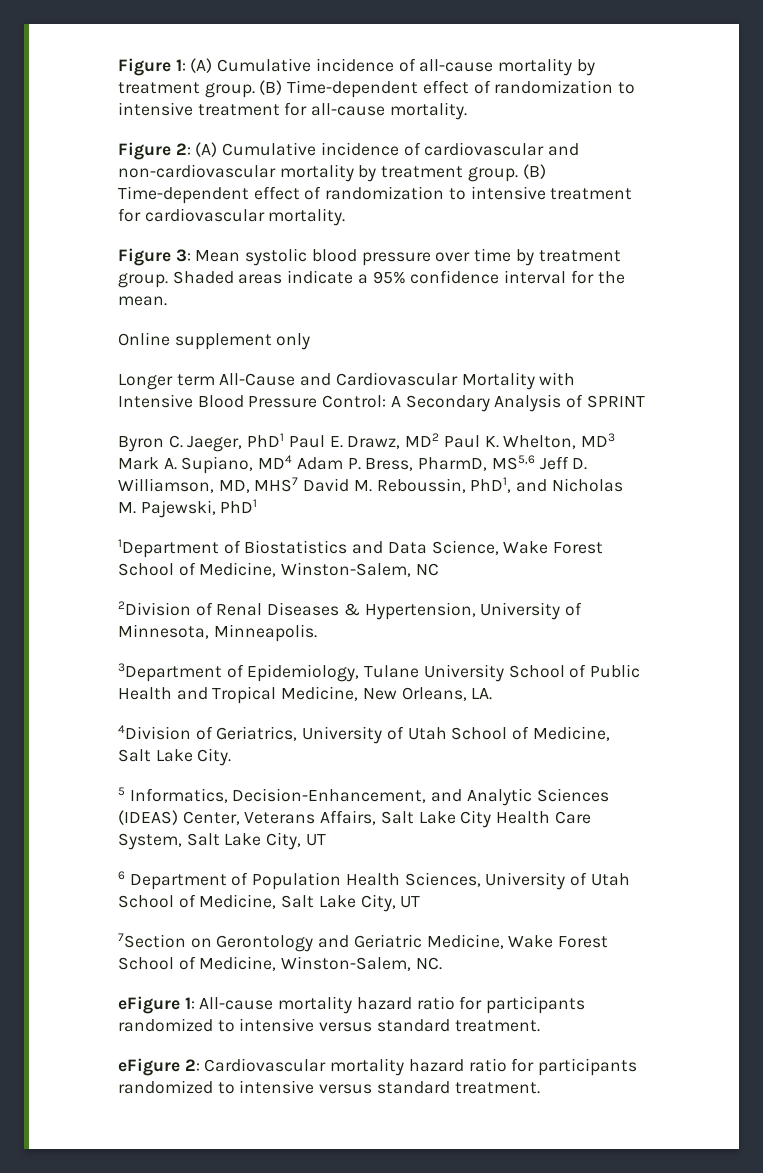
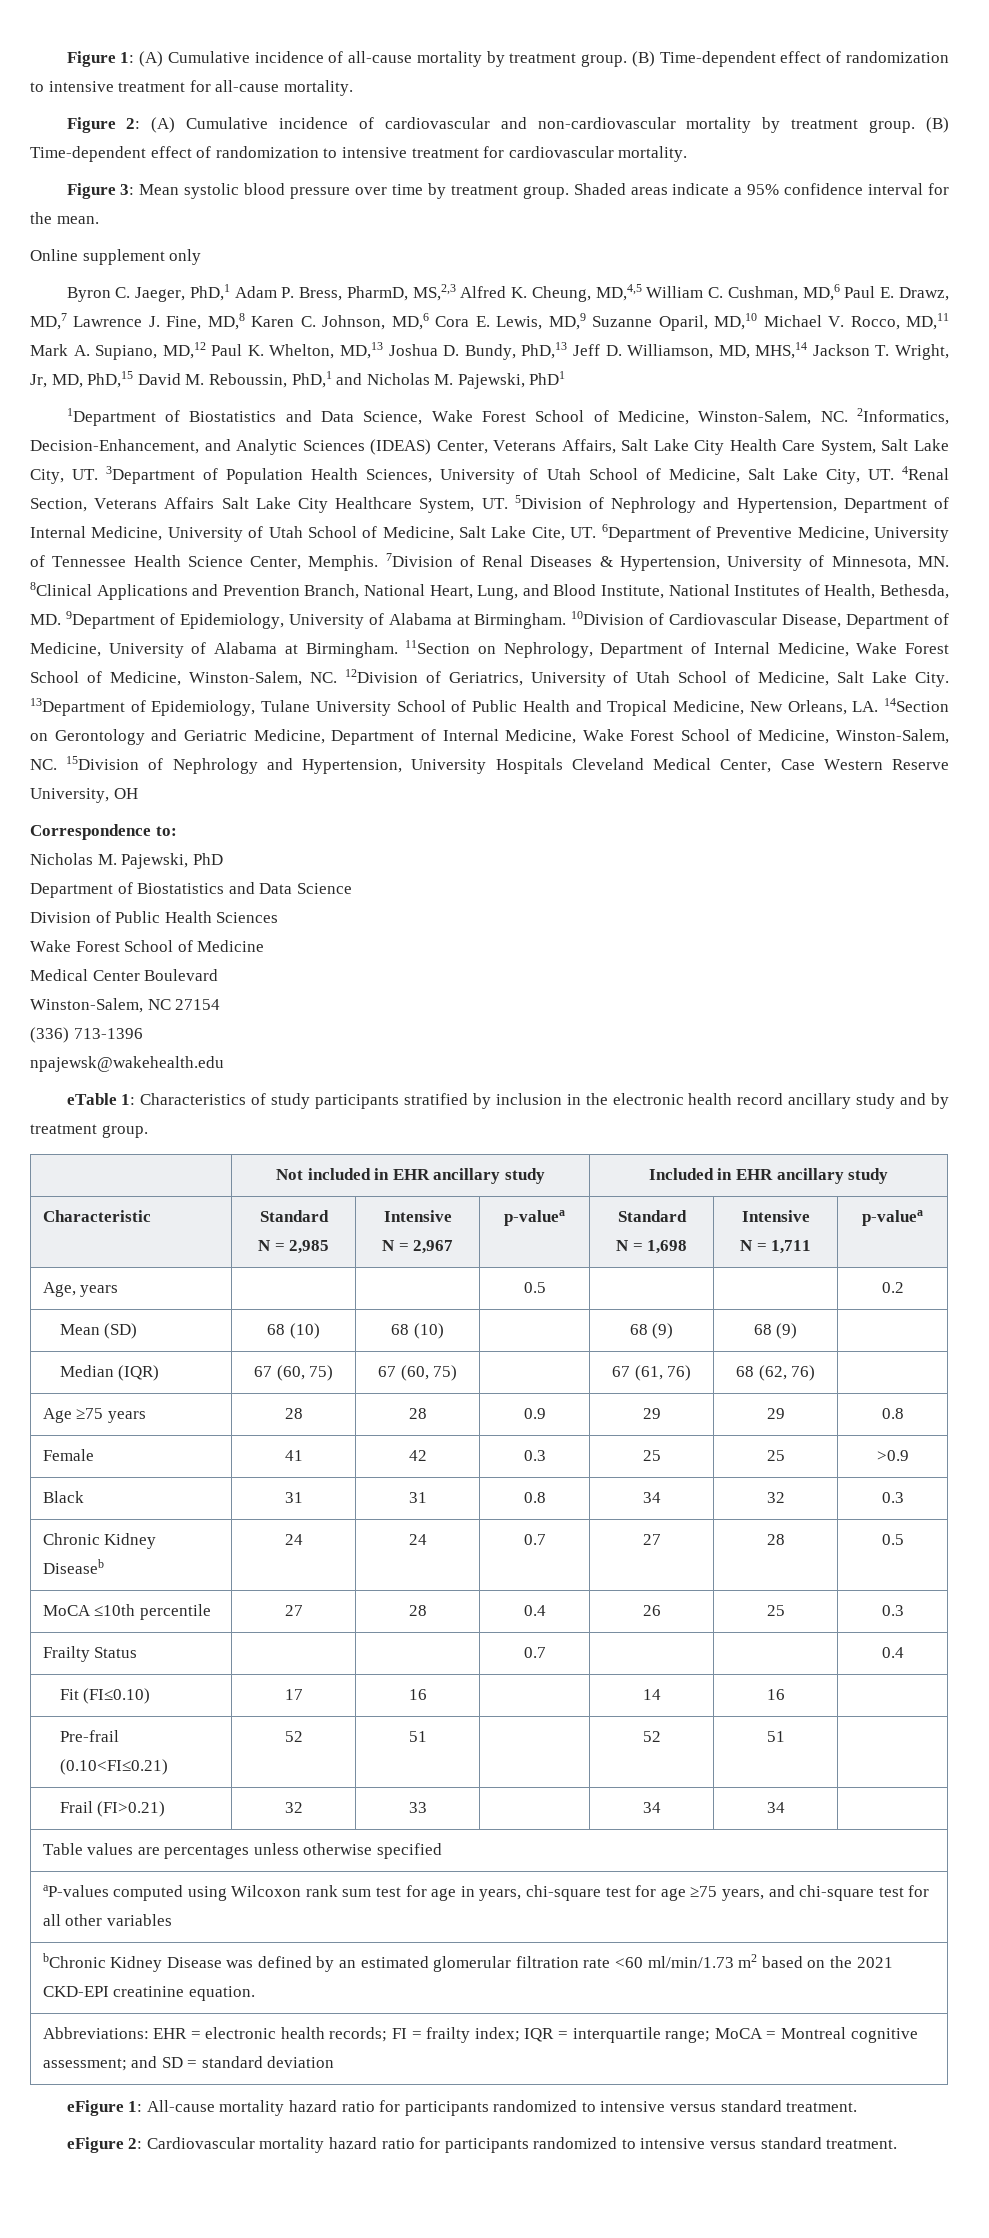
[118,372,576,390] [118,394,645,412] [118,433,615,452] [118,455,588,474] [118,477,299,493] Longer term All-Cause and Cardiovascular Mortality with Intensive Blood Pressure Control: A Secondary Analysis of SPRINT // Byron C. Jaeger, PhD1 Paul E. Drawz, MD2 Paul K. Whelton, MD3 Mark A. Supiano, MD4 Adam P. Bress, PharmD, MS5,6 Jeff D. Williamson, MD, MHS7 -> [66,284,949,302] [30,313,950,331] [30,342,949,360] [30,371,134,388] Byron C. Jaeger, PhD,1 Adam P. Bress, PharmD, MS,2,3 Alfred K. Cheung, MD,4,5 William C. Cushman, MD,6 Paul E. Drawz, MD,7 Lawrence J. Fine, MD,8 Karen C. Johnson, MD,6 Cora E. Lewis, MD,9 Suzanne Oparil, MD,10 Michael V. Rocco, MD,11 Mark A. Supiano, MD,12 Paul K. Whelton, MD,13 Joshua D. Bundy, PhD,13 Jeff D. Williamson, MD, MHS,14 Jackson T. Wright, Jr, MD, PhD,15
[470,477,512,493] PhD1, -> [291,371,332,388] PhD,1
[415,563,439,576] [118,601,583,620] [118,624,317,642] [118,663,641,682] [118,686,493,704] [118,725,610,744] [118,748,232,766] [118,787,228,803] NC // 2Division of Renal Diseases & Hypertension, University of Minnesota, Minneapolis. // 3Department of Epidemiology, Tulane University School of Public Health and Tropical Medicine, New Orleans, LA. // 4Division of Geriatrics, University of Utah School of Medicine, Salt Lake City. // 5 Informatics, -> [820,408,949,425] NC. 2Informatics,
[305,834,326,846] [118,871,227,890] UT // 6 Department -> [72,466,196,484] UT. 3Department
[400,896,421,908] [118,933,609,952] [118,956,442,971] UT // 7Section on Gerontology and Geriatric Medicine, Wake Forest School of Medicine, Winston-Salem, NC. -> [867,466,949,480] [30,495,950,513] [30,524,949,542] [30,553,949,571] [30,582,950,600] [30,611,950,629] [30,640,949,658] [30,669,949,687] [30,698,950,716] [30,729,949,745] [30,756,949,774] [30,788,138,803] [30,824,177,840] [30,853,223,869] [30,882,352,898] [30,911,279,923] [30,940,265,952] [30,969,219,981] [30,998,221,1013] [30,1027,143,1043] [30,1056,224,1072] [66,1093,949,1109] [30,1124,148,1138] [276,1168,545,1184] [648,1168,889,1184] [42,1210,151,1222] [259,1210,329,1222] [257,1240,330,1254] [383,1210,452,1222] [381,1240,454,1254] [504,1210,565,1226] [617,1210,687,1222] [615,1240,688,1254] [741,1210,810,1222] [739,1240,812,1254] [862,1210,923,1226] [42,1282,119,1297] [523,1282,546,1293] [881,1282,904,1293] [59,1323,138,1339] [267,1323,320,1339] [391,1323,444,1339] [629,1323,674,1339] [753,1323,798,1339] [59,1365,160,1381] [253,1365,334,1381] [377,1365,458,1381] [611,1365,692,1381] [735,1365,816,1381] [42,1408,146,1423] [284,1408,303,1419] [408,1408,427,1419] [523,1408,546,1419] [642,1408,661,1419] [766,1408,785,1419] [881,1408,904,1419] [42,1449,94,1461] [284,1450,303,1461] [408,1450,427,1461] [523,1450,546,1461] [642,1450,661,1461] [766,1450,785,1461] [876,1450,909,1461] [42,1491,84,1503] [284,1492,303,1503] [408,1492,427,1503] [523,1492,546,1503] [642,1492,661,1503] [766,1492,785,1503] [881,1492,904,1503] [42,1533,157,1549] [42,1559,104,1574] [284,1534,303,1545] [408,1534,427,1545] [523,1534,546,1545] [642,1534,661,1545] [766,1534,785,1545] [881,1534,904,1545] [42,1604,211,1620] [284,1605,303,1616] [408,1605,427,1616] [523,1605,546,1616] [642,1605,661,1616] [766,1605,785,1616] [881,1605,904,1616] [42,1646,138,1662] [523,1647,546,1658] [881,1647,904,1658] [59,1688,151,1704] [284,1689,303,1700] [408,1689,427,1700] [642,1689,661,1700] [766,1689,785,1700] [59,1730,119,1742] [59,1759,168,1775] [284,1731,303,1742] [408,1731,427,1742] [642,1731,661,1742] [766,1731,785,1742] [59,1801,166,1817] [284,1802,303,1813] [408,1802,427,1813] [642,1802,661,1813] [766,1802,785,1813] [42,1843,443,1859] [42,1885,930,1901] [42,1914,172,1926] [42,1953,893,1972] [42,1986,255,2001] [42,2027,918,2043] [42,2056,335,2071] UT. 4Renal Section, Veterans Affairs Salt Lake City Healthcare System, UT. 5Division of Nephrology and Hypertension, Department of Internal Medicine, University of Utah School of Medicine, Salt Lake Cite, UT. 6Department of Preventive Medicine, University of Tennessee Health Science Center, Memphis. 7Division of Renal Diseases & Hypertension, University of Minnesota, MN. 8Clinical Applications and Prevention Branch, National Heart, Lung, and Blood Institute, National Institutes of Health, Bethesda, MD. 9Department of Epidemiology, University of Alabama at Birmingham. 10Division of Cardiovascular Disease, Department of Medicine, University of Alabama at Birmingham. 11Section on Nephrology, Department of Internal Medicine, Wake Forest School of Medicine, Winston-Salem, NC. 12Division of Geriatrics, University of Utah School of Medicine, Salt Lake City. 13Department of Epidemiology, Tulane University School of Public Health and Tropical Medicine, New Orleans, LA. 14Section on Gerontology and Geriatric Medicine, Department of Internal Medicine, Wake Forest School of Medicine, Winston-Salem, NC. 15Division of Nephrology and Hypertension, University Hospitals Cleveland Medical Center, Case Western Reserve University, OH // Correspondence to: // Nicholas M. Pajewski, PhD // Department of Biostatistics and Data Science // Division of Public Health Sciences // Wake Forest School of Medicine // Medical Center Boulevard // Winston-Salem, NC 27154 // (336) 713-1396 // npajewsk@wakehealth.edu // eTable 1: Characteristics of study participants stratified by inclusion in the electronic health record ancillary study and by treatment group. // | Not included in EHR ancillary study | Included in EHR ancillary study // Characteristic | Standard // N = 2,985 | Intensive // N = 2,967 | p-valuea | Standard // N = 1,698 | Intensive // N = 1,711 | p-valuea // Age, years | | | 0.5 | | | 0.2 // Mean (SD) | 68 (10) | 68 (10) | | 68 (9) | 68 (9) | // Median (IQR) | 67 (60, 75) | 67 (60, 75) | | 67 (61, 76) | 68 (62, 76) | // Age ≥75 years | 28 | 28 | 0.9 | 29 | 29 | 0.8 // Female | 41 | 42 | 0.3 | 25 | 25 | >0.9 // Black | 31 | 31 | 0.8 | 34 | 32 | 0.3 // Chronic Kidney Diseaseb | 24 | 24 | 0.7 | 27 | 28 | 0.5 // MoCA ≤10th percentile | 27 | 28 | 0.4 | 26 | 25 | 0.3 // Frailty Status | | | 0.7 | | | 0.4 // Fit (FI≤0.10) | 17 | 16 | | 14 | 16 | // Pre-frail (0.10<FI≤0.21) | 52 | 51 | | 52 | 51 | // Frail (FI>0.21) | 32 | 33 | | 34 | 34 | // Table values are percentages unless otherwise specified // aP-values computed using Wilcoxon rank sum test for age in years, chi-square test for age ≥75 years, and chi-square test for all other variables // bChronic Kidney Disease was defined by an estimated glomerular filtration rate <60 ml/min/1.73 m2 based on the 2021 CKD-EPI creatinine equation. // Abbreviations: EHR = electronic health records; FI = frailty index; IQR = interquartile range; MoCA = Montreal cognitive assessment; and SD = standard deviation

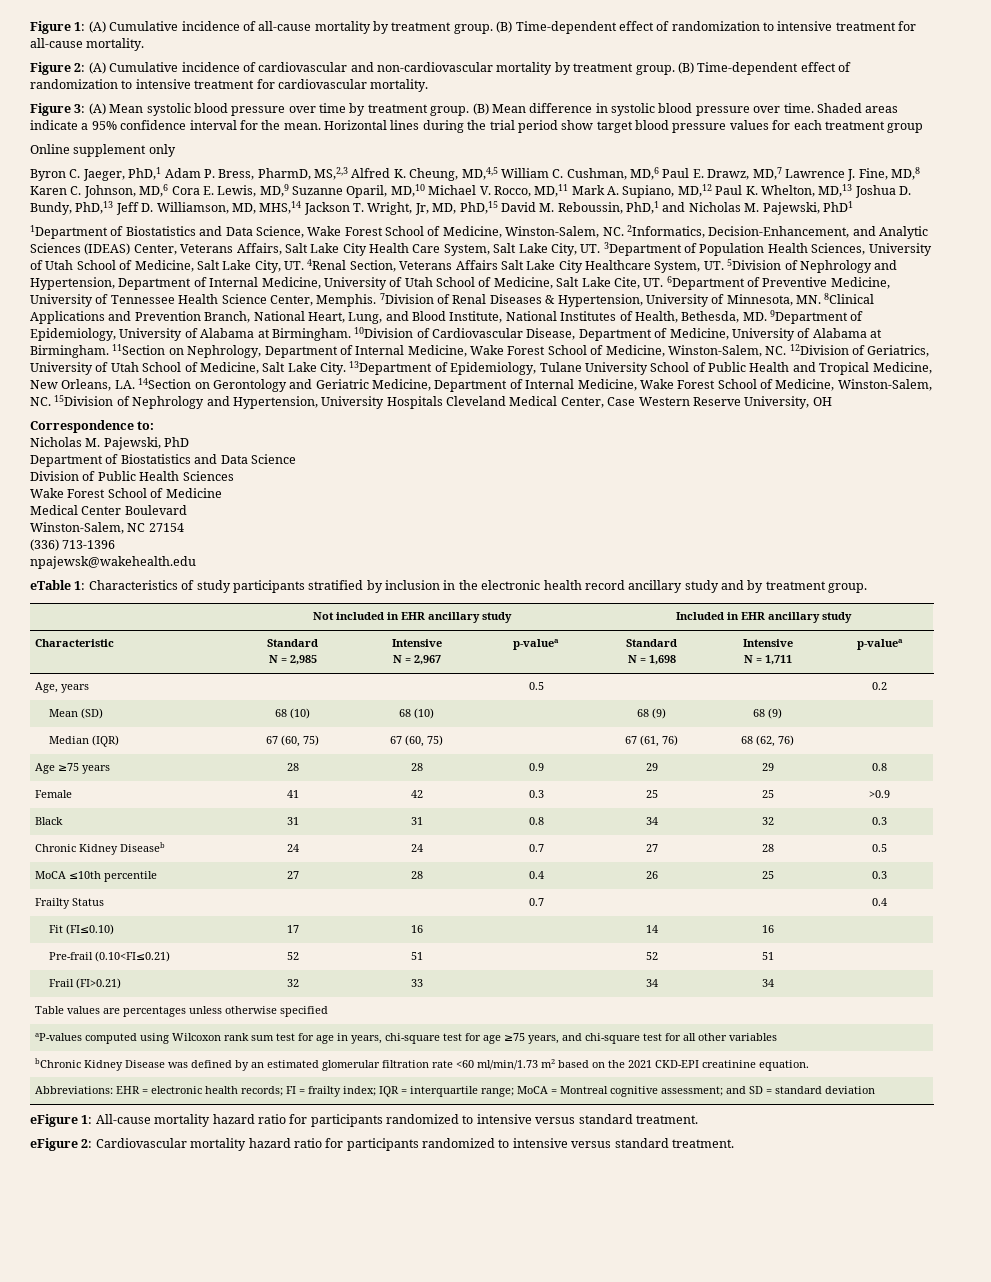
(135, 189) none -> [88,103,106,115] (A)
(569, 192) none -> [472,103,814,116] (B) Mean difference in systolic blood pressure over time.
(99, 220) none -> [324,120,924,133] Horizontal lines during the trial period show target blood pressure values for each treatment group

